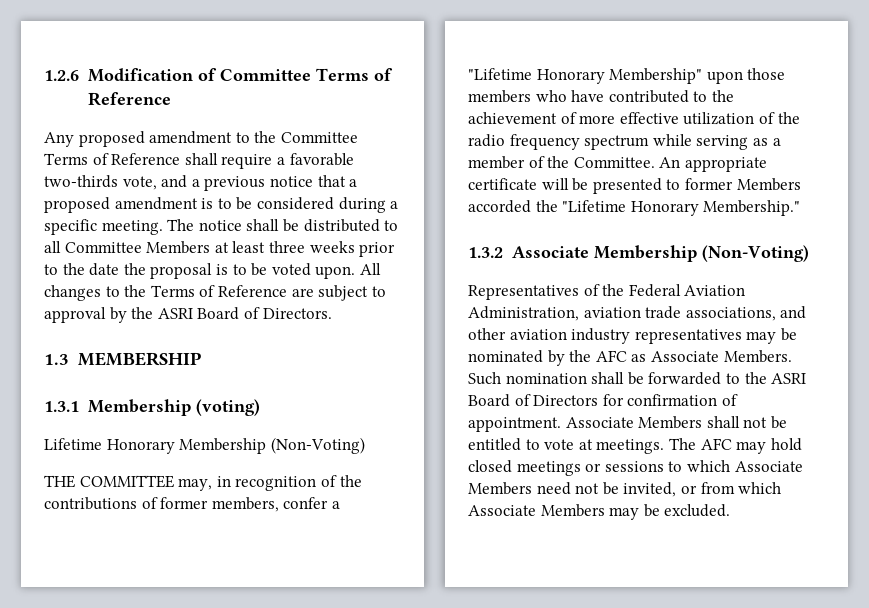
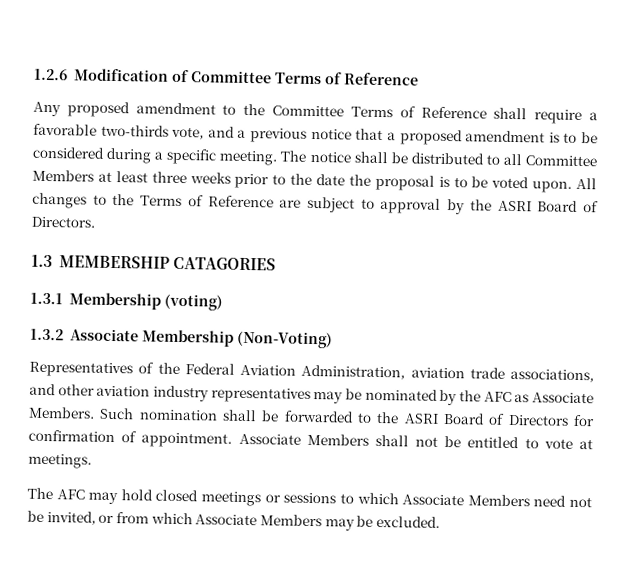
(201, 359) none -> [172,256,276,271] CATAGORIES
[44,437,365,454] [44,475,362,491] [44,497,340,512] [468,68,786,84] [468,90,734,103] [468,112,800,125] [468,134,781,150] [468,156,767,172] [468,178,801,194] [468,200,801,216] // Lifetime Honorary Membership (Non-Voting) // THE COMMITTEE may, in recognition of the contributions of former members, confer a "Lifetime Honorary Membership" upon those members who have contributed to the achievement of more effective utilization of the radio frequency spectrum while serving as a member of the Committee. An appropriate certificate will be presented to former Members accorded the "Lifetime Honorary Membership." -> (223, 302) none
(665, 446) none -> (92, 461) //

